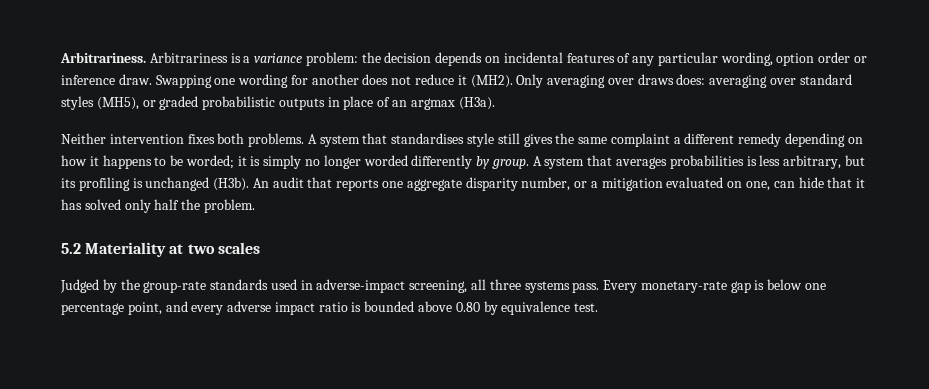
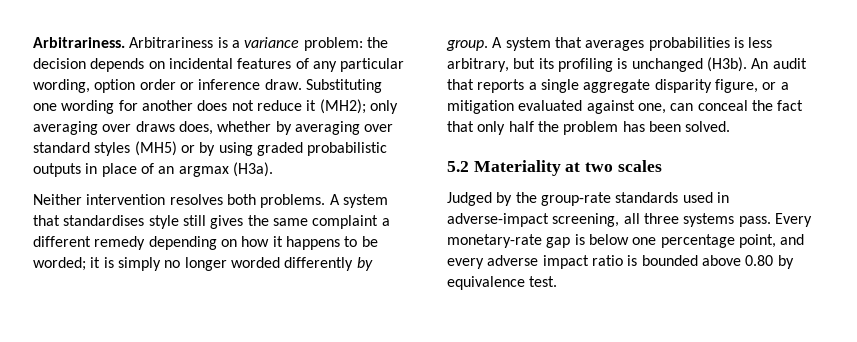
[155,75,212,88] Swapping -> [305,79,382,93] Substituting
[470,74,544,88] (MH2). Only -> [319,99,398,114] (MH2); only
[676,74,706,85] does: -> [178,121,292,135] does, whether by
[96,97,156,110] (MH5), or -> [134,141,253,156] (MH5) or by using
[187,134,215,144] fixes -> [169,194,223,205] resolves
[382,181,404,188] one -> [528,79,579,93] a single
[521,177,571,191] number, -> [714,79,758,93] figure,
[727,181,743,188] on -> [586,100,635,114] against
[798,177,866,188] [61,199,255,213] hide that it has solved only half the problem. -> [697,100,804,111] [447,121,731,135] conceal the fact that only half the problem has been solved.

